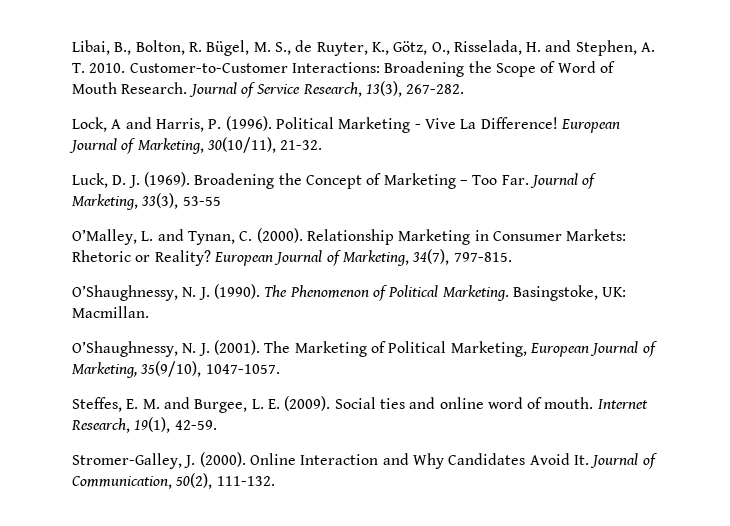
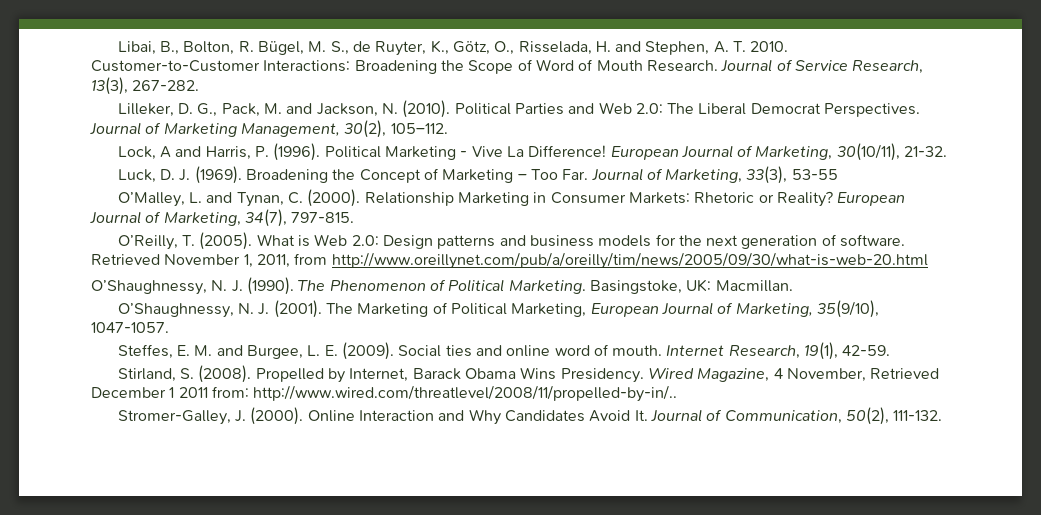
(465, 89) none -> [117,100,921,118] [90,120,448,138] // Lilleker, D. G., Pack, M. and Jackson, N. (2010). Political Parties and Web 2.0: The Liberal Democrat Perspectives. Journal of Marketing Management, 30(2), 105–112.
(512, 257) none -> [117,232,906,250] [91,252,928,269] // O’Reilly, T. (2005). What is Web 2.0: Design patterns and business models for the next generation of software. Retrieved November 1, 2011, from http://www.oreillynet.com/pub/a/oreilly/tim/news/2005/09/30/what-is-web-20.html
(217, 425) none -> [117,365,940,383] [91,385,678,402] // Stirland, S. (2008). Propelled by Internet, Barack Obama Wins Presidency. Wired Magazine, 4 November, Retrieved December 1 2011 from: http://www.wired.com/threatlevel/2008/11/propelled-by-in/..

